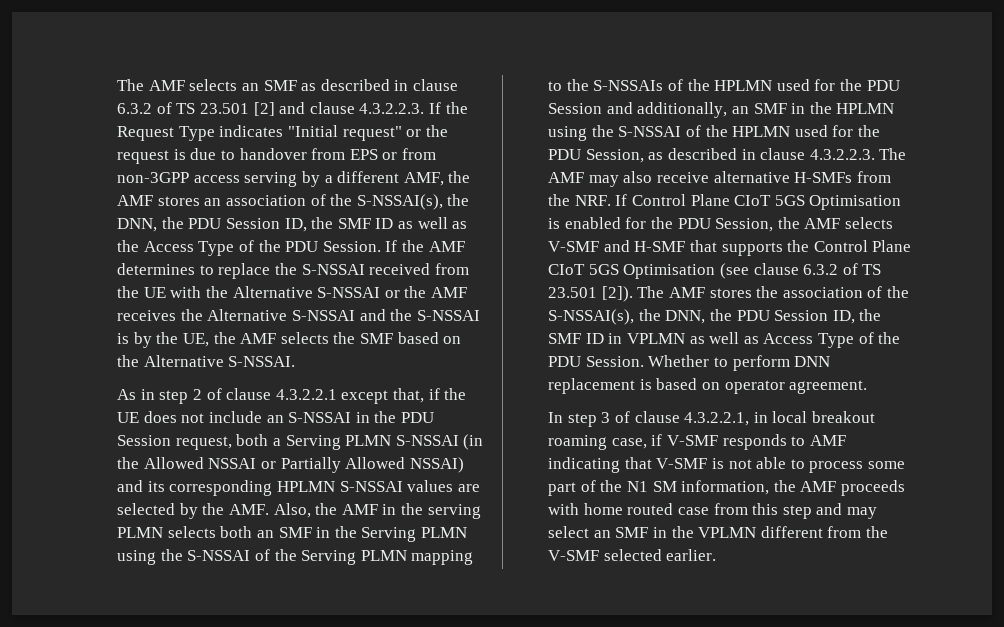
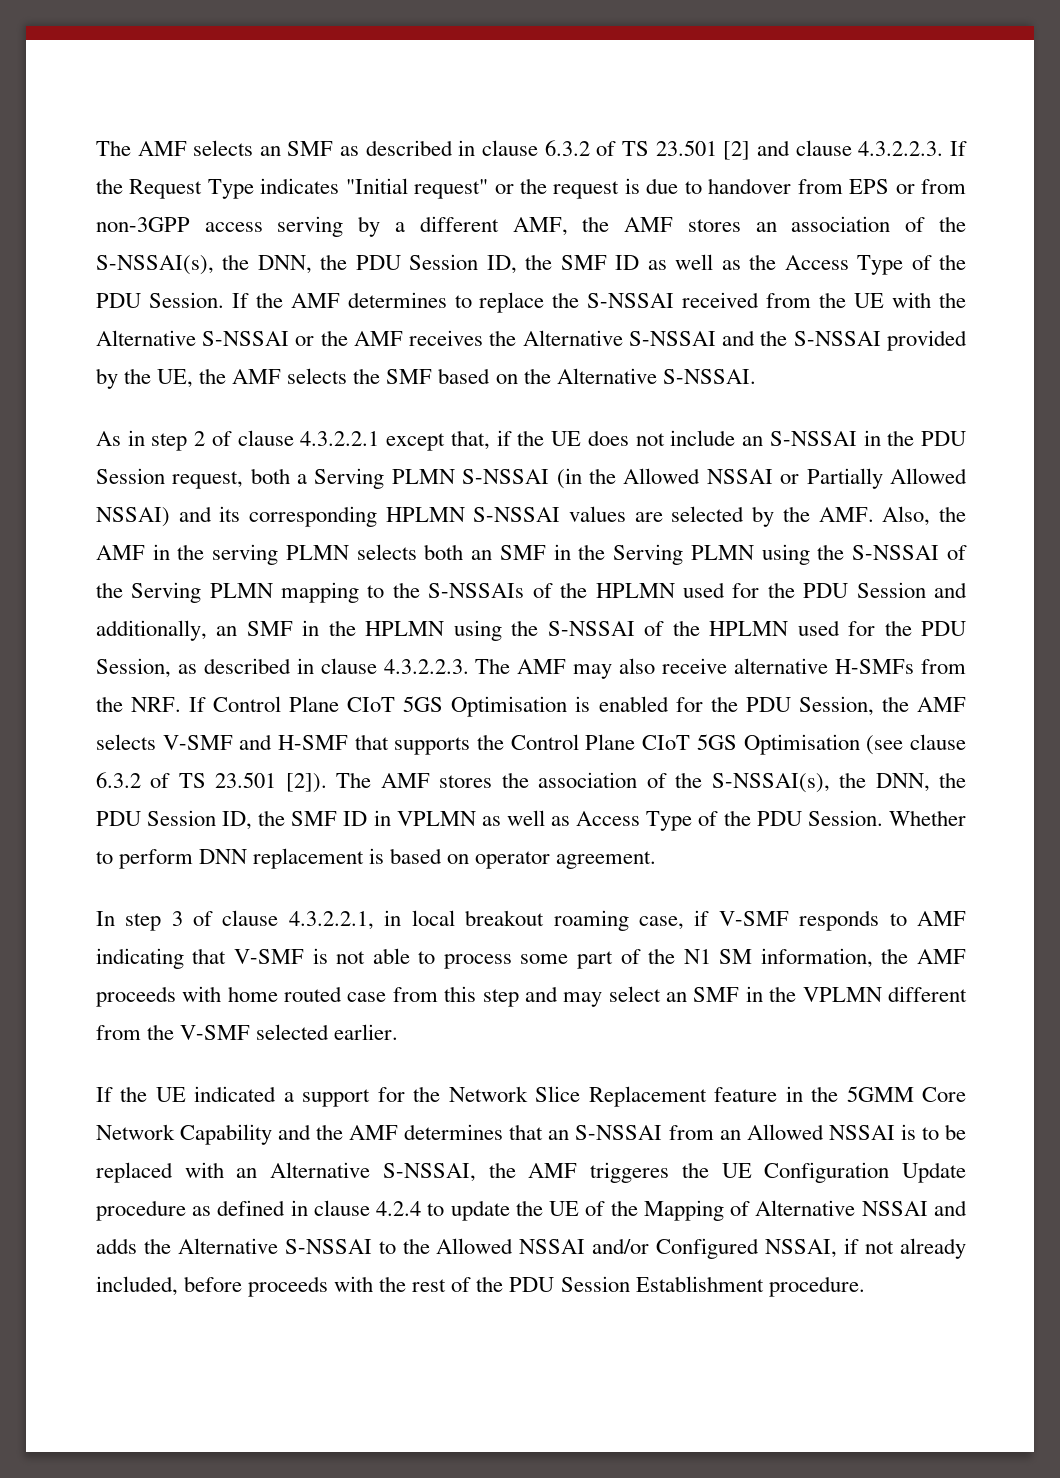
[117,333,130,344] is -> [887,330,967,351] provided
(717, 555) none -> [95,1086,967,1107] [95,1124,967,1145] [95,1162,966,1183] [95,1200,967,1221] [95,1238,966,1259] [95,1276,865,1297] // If the UE indicated a support for the Network Slice Replacement feature in the 5GMM Core Network Capability and the AMF determines that an S-NSSAI from an Allowed NSSAI is to be replaced with an Alternative S-NSSAI, the AMF triggeres the UE Configuration Update procedure as defined in clause 4.2.4 to update the UE of the Mapping of Alternative NSSAI and adds the Alternative S-NSSAI to the Allowed NSSAI and/or Configured NSSAI, if not already included, before proceeds with the rest of the PDU Session Establishment procedure.

